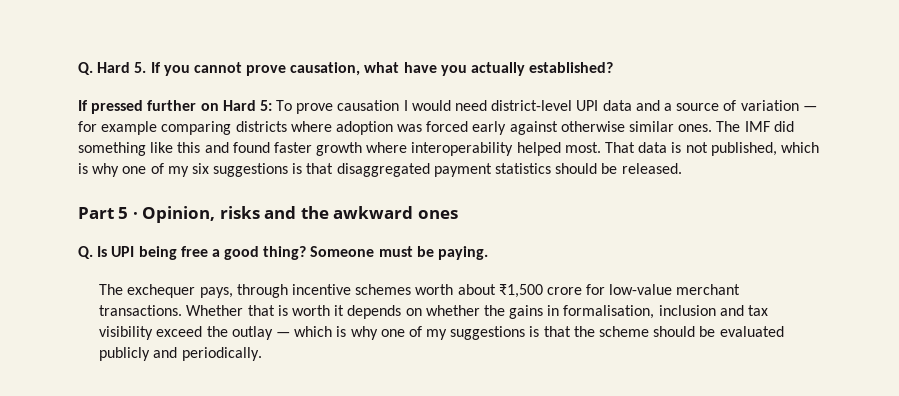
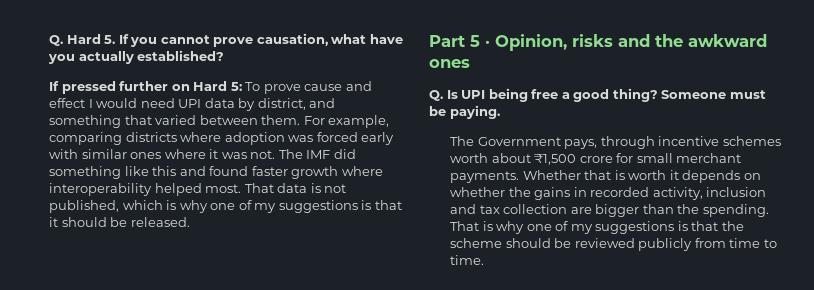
[337,100,400,111] causation -> [304,81,372,91] [49,98,85,108] cause and effect
[491,100,573,111] district-level -> (175, 103) none
[635,100,817,111] [78,121,158,135] and a source of variation — for example -> [238,98,336,111] [49,115,390,128] by district, and something that varied between them. For example,
[509,121,713,135] against otherwise similar ones. -> [49,149,276,159] with similar ones where it was not.
[191,163,552,177] six suggestions is that disaggregated payment statistics -> [278,200,402,213] [49,217,58,227] suggestions is that it
[127,284,196,298] exchequer -> [477,137,561,146] Government
[609,284,741,295] [99,305,183,316] low-value merchant transactions. -> [636,153,742,163] [450,171,520,183] small merchant payments.
[563,305,655,319] formalisation, -> [590,187,703,200] recorded activity,
[99,326,333,340] visibility exceed the outlay — which -> [503,204,769,217] [450,221,480,231] collection are bigger than the spending. That
[719,326,784,337] [99,347,262,361] evaluated publicly and periodically. -> [574,238,777,251] [450,255,485,265] reviewed publicly from time to time.

